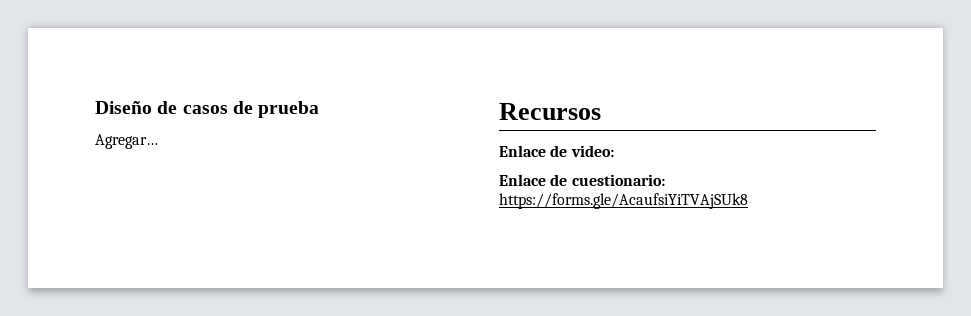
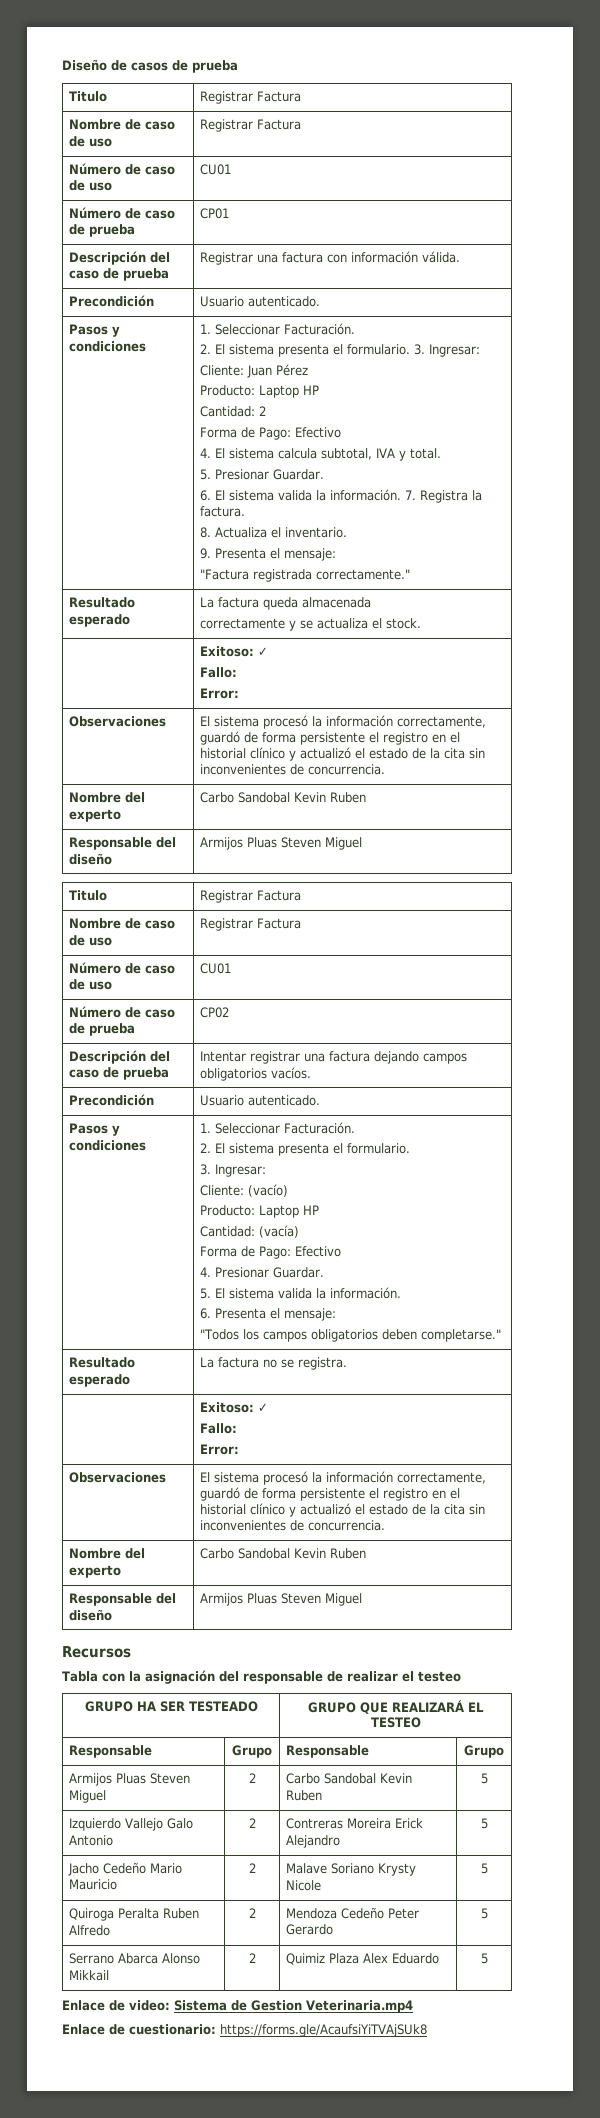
[95,134,158,149] [499,103,601,120] // Agregar… // Recursos -> [68,91,107,102] [199,91,301,104] [68,119,175,130] [68,136,112,147] [199,119,301,132] [68,163,175,175] [68,180,112,191] [199,164,231,175] [68,207,175,219] [68,224,135,237] [199,208,229,219] [68,251,170,265] [68,268,169,281] [199,251,460,265] [68,295,154,307] [199,296,320,307] [68,324,120,337] [68,341,146,352] [199,323,355,335] [199,344,480,357] [199,364,308,378] [199,385,319,398] [199,406,266,417] [199,427,341,440] [199,448,441,461] [199,469,324,480] [199,489,482,503] [199,506,245,517] [199,527,347,538] [199,548,336,561] [199,569,410,582] [68,597,135,608] [68,614,130,627] [199,597,371,610] [199,618,421,631] [199,646,268,657] [199,667,237,678] [199,688,239,699] [68,716,166,727] [199,715,486,729] [199,731,460,745] [199,747,485,761] [199,764,385,775] [68,792,145,803] [68,809,121,822] [199,792,366,803] [68,837,176,850] [68,853,112,865] [199,837,362,850] [68,890,107,901] [199,890,301,903] [68,918,175,929] [68,935,112,946] [199,918,301,931] [68,962,175,974] [68,979,112,990] [199,963,231,974] [68,1006,175,1018] [68,1023,135,1036] [199,1007,229,1018] [68,1050,170,1064] [68,1067,169,1080] [199,1051,467,1064] [199,1067,311,1081] [68,1094,154,1106] [199,1095,320,1106] [68,1123,120,1136] [68,1140,146,1151] [199,1122,355,1134] [199,1143,410,1156] [199,1164,266,1177] [199,1184,288,1197] [199,1205,319,1218] [199,1225,299,1238] [199,1246,341,1259] [199,1267,324,1278] [199,1287,401,1299] [199,1308,336,1321] [199,1329,501,1342] [68,1357,135,1368] [68,1374,130,1387] [199,1357,347,1370] [199,1402,268,1413] [199,1423,237,1434] [199,1444,239,1455] [68,1472,166,1483] [199,1471,486,1485] [199,1487,460,1501] [199,1503,485,1517] [199,1520,385,1531] [68,1548,145,1559] [68,1565,121,1578] [199,1548,366,1559] [68,1593,176,1606] [68,1609,112,1621] [199,1593,362,1606] [62,1646,131,1658] [62,1670,461,1684] [84,1701,258,1712] [308,1700,484,1714] [370,1717,421,1728] [68,1745,152,1758] [232,1745,272,1758] [285,1745,369,1758] [464,1745,504,1758] [68,1773,190,1786] [68,1790,106,1803] [248,1773,256,1783] [285,1773,412,1784] [285,1790,322,1801] [480,1773,488,1784] [68,1818,193,1831] [68,1835,113,1846] [248,1818,256,1828] [285,1818,423,1829] [285,1835,340,1848] [480,1818,488,1829] [67,1862,182,1876] [68,1879,117,1890] [248,1863,256,1873] [285,1863,416,1876] [285,1880,321,1891] [480,1863,488,1874] [68,1908,199,1921] [68,1925,110,1936] [248,1908,256,1918] [285,1907,419,1919] [285,1924,333,1935] [480,1908,488,1919] [68,1953,200,1964] [68,1970,109,1981] [248,1953,256,1963] [285,1953,439,1965] [480,1953,488,1964] // Titulo | Registrar Factura // Nombre de caso de uso | Registrar Factura // Número de caso de uso | CU01 // Número de caso de prueba | CP01 // Descripción del caso de prueba | Registrar una factura con información válida. // Precondición | Usuario autenticado. // Pasos y condiciones | 1. Seleccionar Facturación. // 2. El sistema presenta el formulario. 3. Ingresar: // Cliente: Juan Pérez // Producto: Laptop HP // Cantidad: 2 // Forma de Pago: Efectivo // 4. El sistema calcula subtotal, IVA y total. // 5. Presionar Guardar. // 6. El sistema valida la información. 7. Registra la factura. // 8. Actualiza el inventario. // 9. Presenta el mensaje: // "Factura registrada correctamente." // Resultado esperado | La factura queda almacenada // correctamente y se actualiza el stock. // | Exitoso: ✓ // Fallo: // Error: // Observaciones | El sistema procesó la información correctamente, guardó de forma persistente el registro en el historial clínico y actualizó el estado de la cita sin inconvenientes de concurrencia. // Nombre del experto | Carbo Sandobal Kevin Ruben // Responsable del diseño | Armijos Pluas Steven Miguel // Titulo | Registrar Factura // Nombre de caso de uso | Registrar Factura // Número de caso de uso | CU01 // Número de caso de prueba | CP02 // Descripción del caso de prueba | Intentar registrar una factura dejando campos obligatorios vacíos. // Precondición | Usuario autenticado. // Pasos y condiciones | 1. Seleccionar Facturación. // 2. El sistema presenta el formulario. // 3. Ingresar: // Cliente: (vacío) // Producto: Laptop HP // Cantidad: (vacía) // Forma de Pago: Efectivo // 4. Presionar Guardar. // 5. El sistema valida la información. // 6. Presenta el mensaje: // "Todos los campos obligatorios deben completarse." // Resultado esperado | La factura no se registra. // | Exitoso: ✓ // Fallo: // Error: // Observaciones | El sistema procesó la información correctamente, guardó de forma persistente el registro en el historial clínico y actualizó el estado de la cita sin inconvenientes de concurrencia. // Nombre del experto | Carbo Sandobal Kevin Ruben // Responsable del diseño | Armijos Pluas Steven Miguel // Recursos // Tabla con la asignación del responsable de realizar el testeo // GRUPO HA SER TESTEADO | GRUPO QUE REALIZARÁ EL TESTEO // Responsable | Grupo | Responsable | Grupo // Armijos Pluas Steven Miguel | 2 | Carbo Sandobal Kevin Ruben | 5 // Izquierdo Vallejo Galo Antonio | 2 | Contreras Moreira Erick Alejandro | 5 // Jacho Cedeño Mario Mauricio | 2 | Malave Soriano Krysty Nicole | 5 // Quiroga Peralta Ruben Alfredo | 2 | Mendoza Cedeño Peter Gerardo | 5 // Serrano Abarca Alonso Mikkail | 2 | Quimiz Plaza Alex Eduardo | 5
(614, 151) none -> [174,2000,413,2013] Sistema de Gestion Veterinaria.mp4

